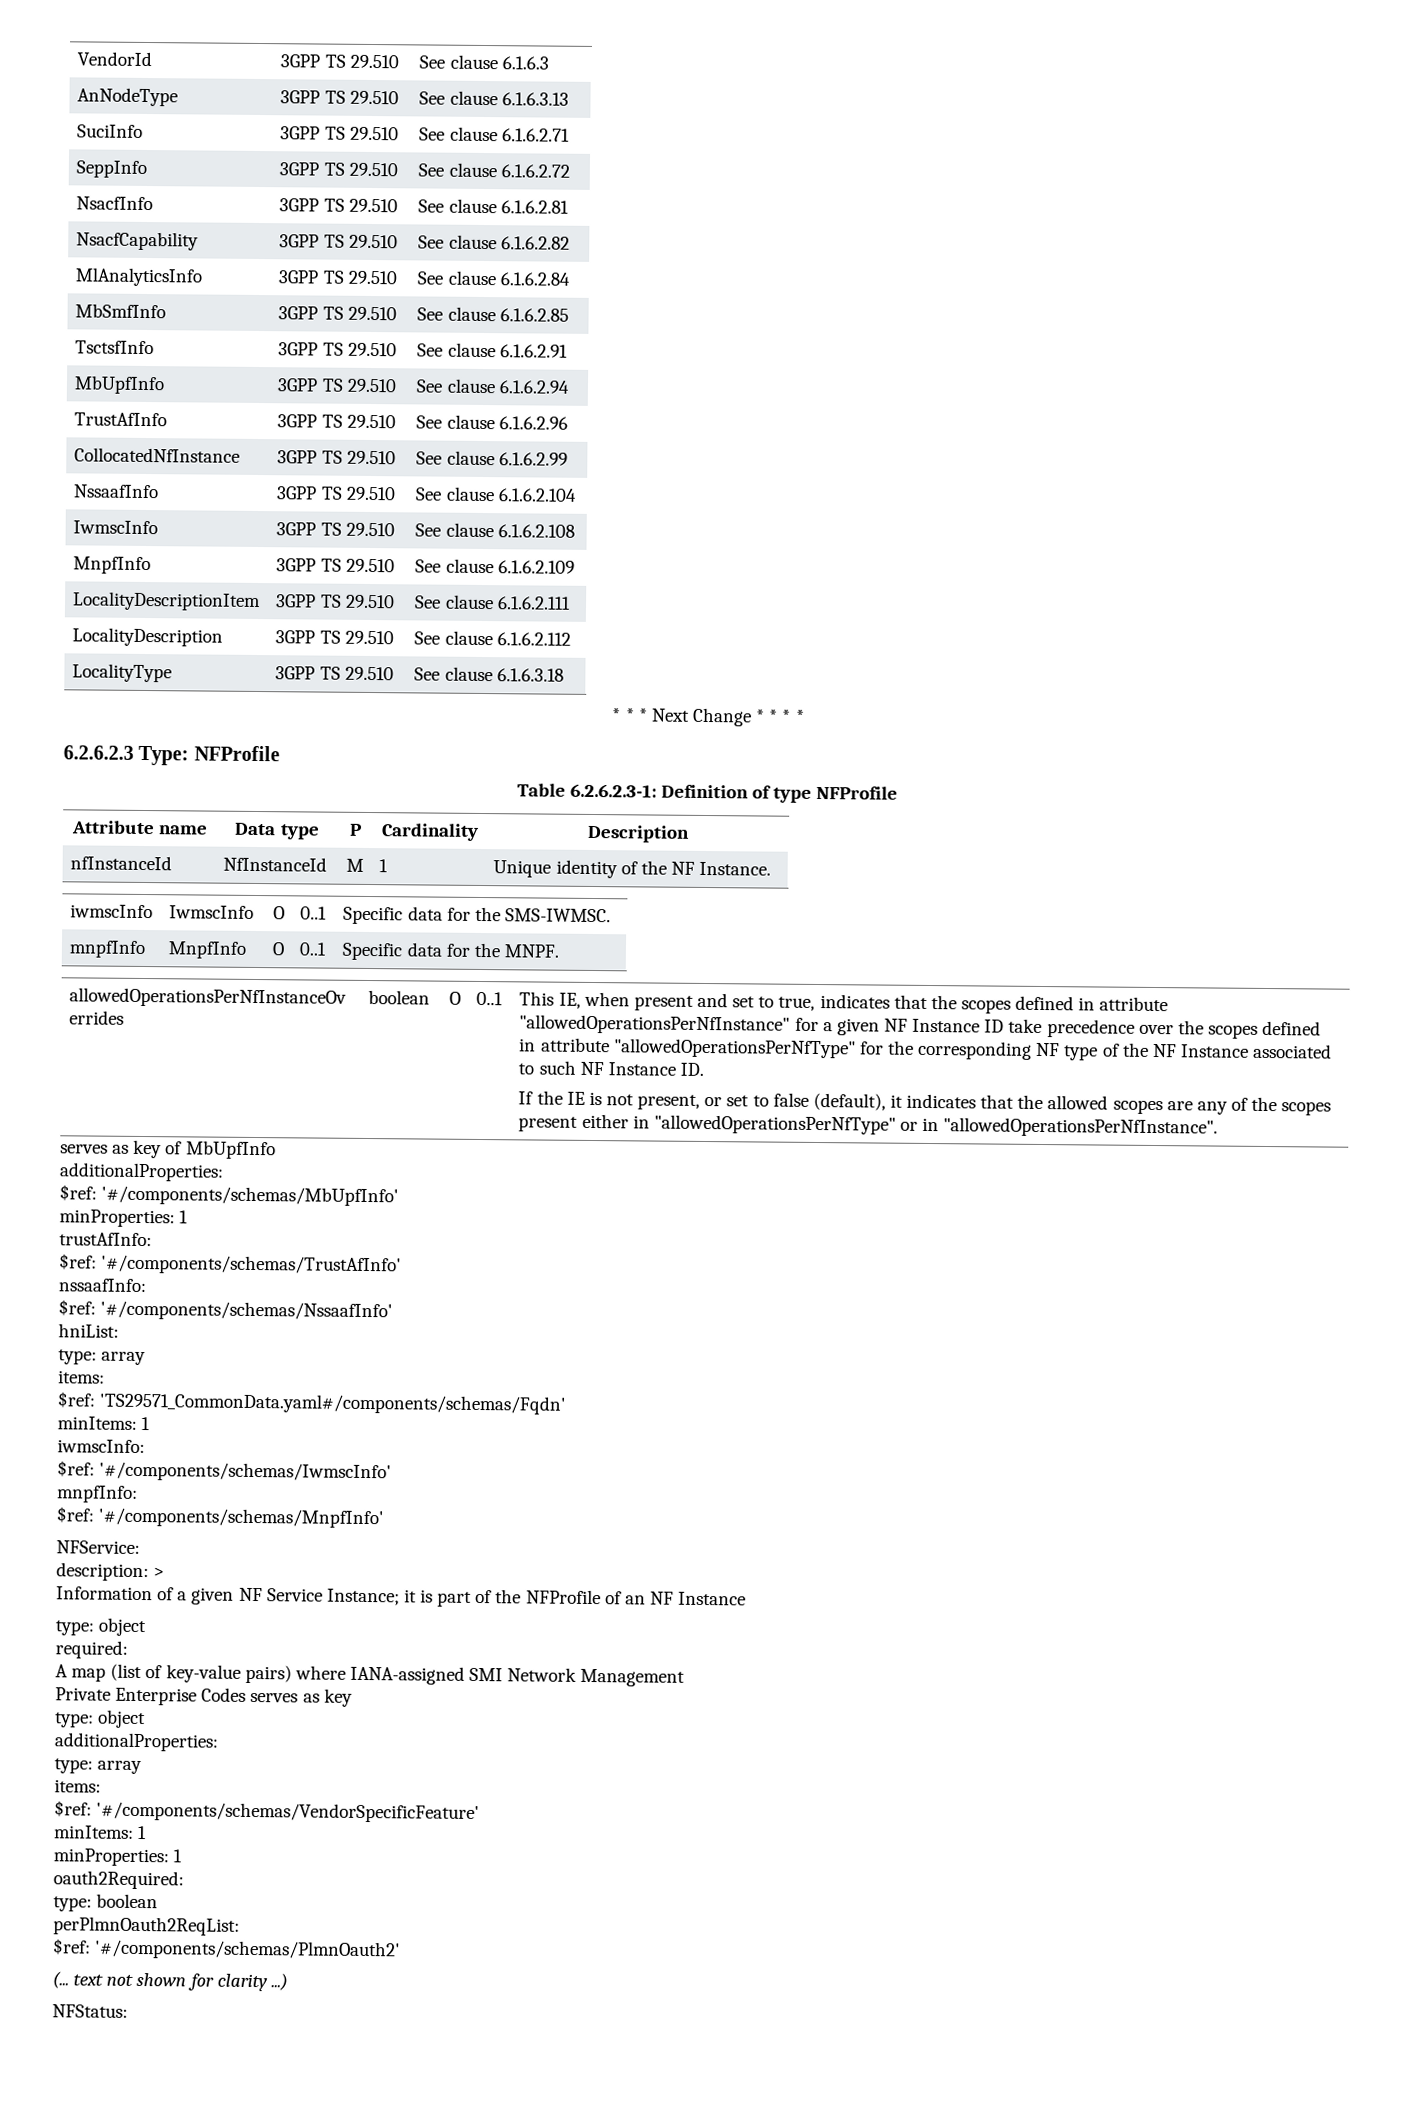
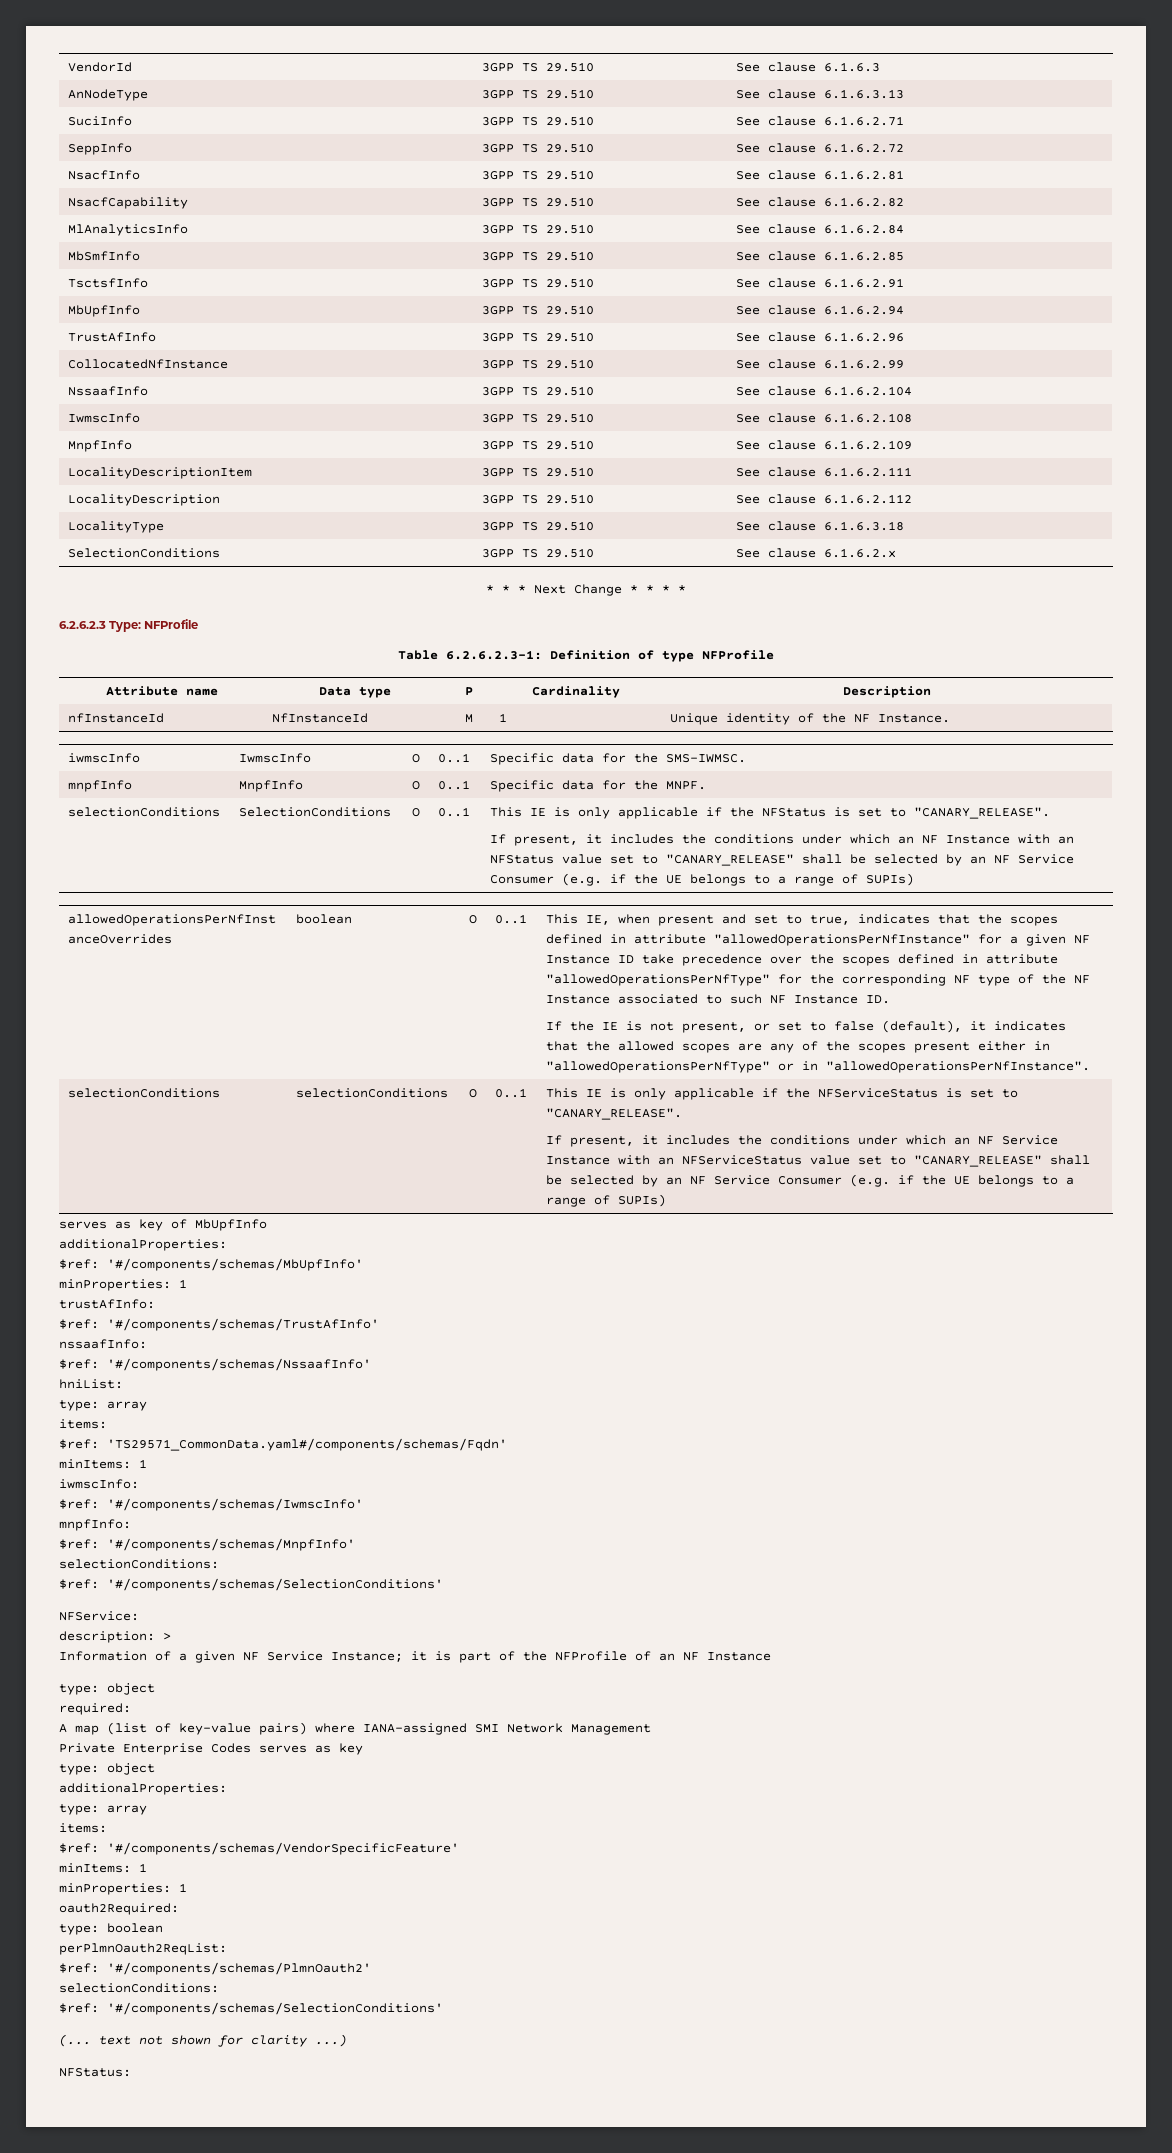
(564, 675) none -> [68,548,221,558] [482,548,595,558] [736,548,897,558] // SelectionConditions | 3GPP TS 29.510 | See clause 6.1.6.2.x
(559, 951) none -> [68,807,221,817] [239,807,392,817] [412,808,420,817] [438,807,471,817] [490,807,1051,819] [490,834,1075,846] [490,854,1075,866] [490,873,915,886] // selectionConditions | SelectionConditions | O | 0..1 | This IE is only applicable if the NFStatus is set to "CANARY_RELEASE". // If present, it includes the conditions under which an NF Instance with an NFStatus value set to "CANARY_RELEASE" shall be selected by an NF Service Consumer (e.g. if the UE belongs to a range of SUPIs)
(1219, 1127) none -> [68,1088,221,1098] [296,1088,449,1098] [468,1089,477,1098] [495,1088,528,1098] [546,1088,1019,1100] [546,1108,683,1120] [546,1135,1059,1147] [546,1155,1091,1167] [546,1174,1075,1187] [546,1194,667,1207] // selectionConditions | selectionConditions | O | 0..1 | This IE is only applicable if the NFServiceStatus is set to "CANARY_RELEASE". // If present, it includes the conditions under which an NF Service Instance with an NFServiceStatus value set to "CANARY_RELEASE" shall be selected by an NF Service Consumer (e.g. if the UE belongs to a range of SUPIs)
(385, 1518) none -> [59,1559,219,1569] [59,1578,443,1591] // selectionConditions: // $ref: '#/components/schemas/SelectionConditions'
(402, 1950) none -> [59,1983,219,1993] [59,2002,443,2015] // selectionConditions: // $ref: '#/components/schemas/SelectionConditions'

